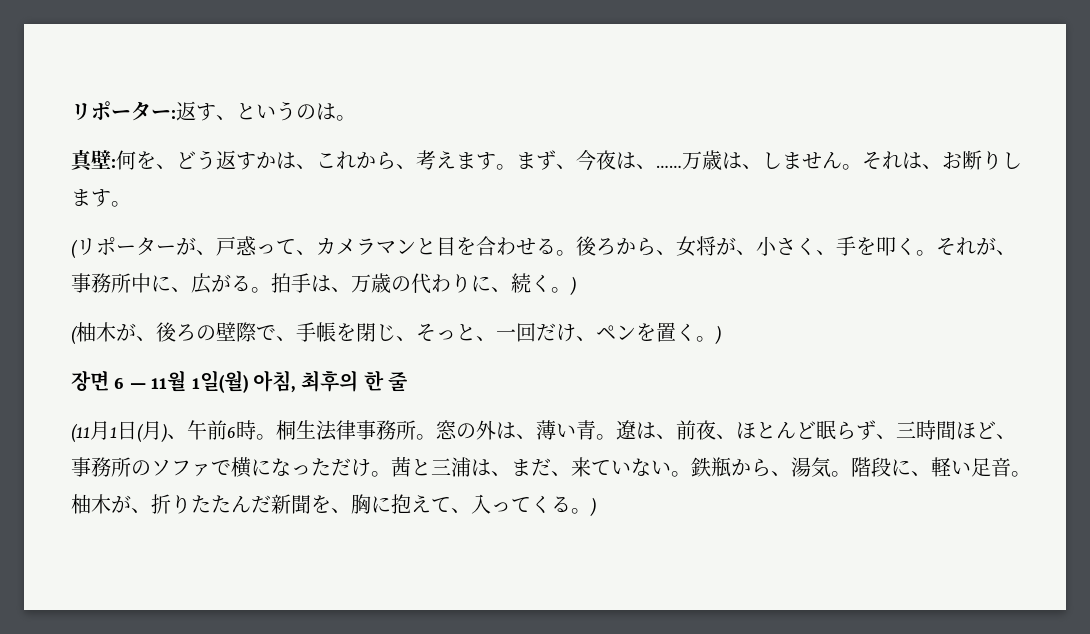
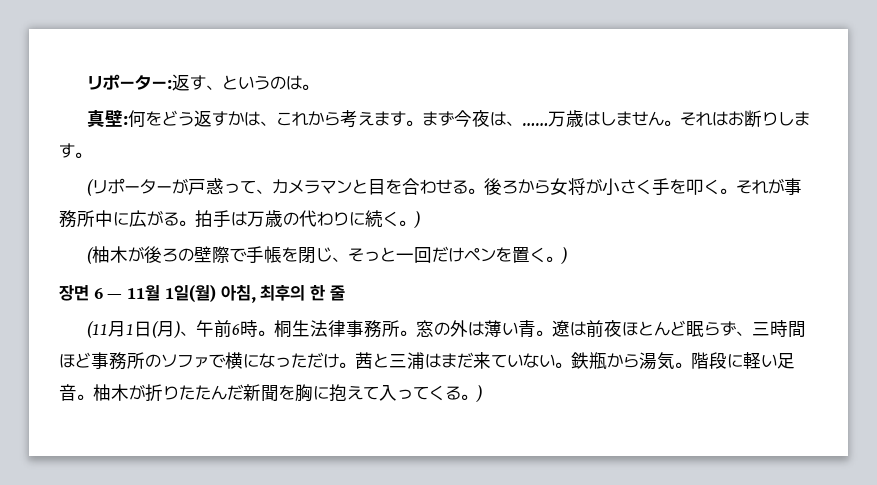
[156,164,176,169] 、 -> (162, 118) none
[396,164,416,169] 、 -> (340, 119) none
[556,164,576,169] 、 -> (454, 118) none
[742,164,762,169] 、 -> (600, 118) none
[922,164,942,169] 、 -> (728, 118) none
[196,250,216,255] 、 -> (188, 186) none
[656,236,836,257] 、女将が、小さく、 -> [549,178,652,196] 女将が小さく
[996,250,1016,255] 、 -> (784, 186) none
[171,287,191,292] 、 -> (129, 219) none
[331,287,351,292] 、 -> (247, 218) none
[491,287,511,292] 、 -> (365, 219) none
[136,336,156,341] 、 -> (144, 254) none
[276,336,296,341] 、 -> (247, 255) none
[476,336,496,341] 、 -> (396, 254) none
[576,336,596,341] 、 -> (464, 254) none
[516,434,536,439] 、 -> (484, 328) none
[656,420,736,440] 、前夜、 -> [585,320,622,338] 前夜
[996,434,1016,439] 、 -> (91, 360) none
[491,458,571,476] 、まだ、 -> [441,352,474,368] まだ
[771,471,791,476] 、 -> (639, 361) none
[911,471,931,476] 、 -> (743, 361) none
[131,508,151,513] 、 -> (145, 392) none
[331,508,351,513] 、 -> (295, 392) none
[451,508,471,513] 、 -> (379, 393) none

